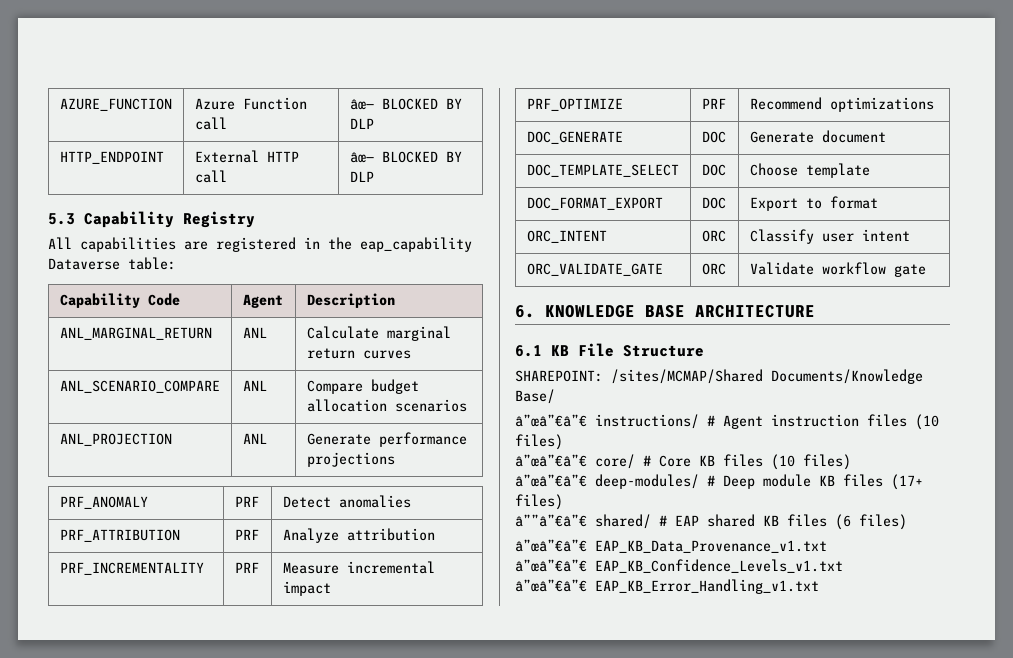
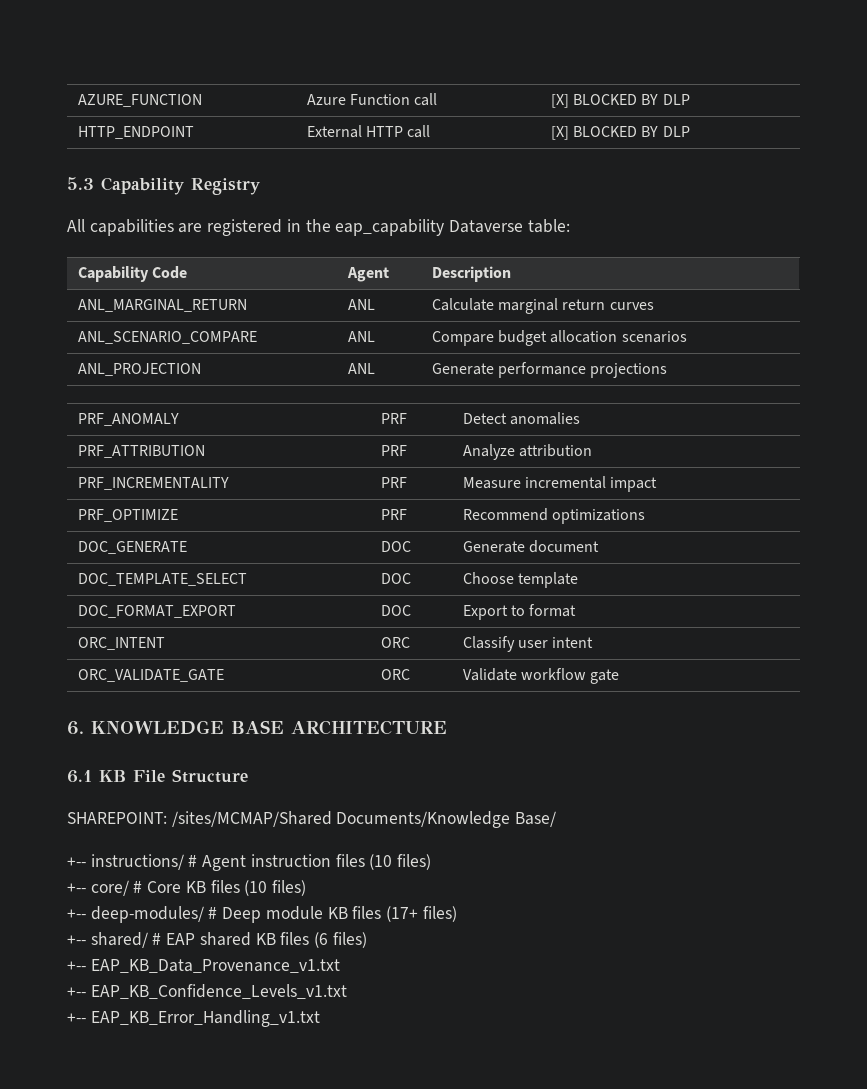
[349,99,374,110] âœ— -> [550,94,569,108] [X]
[349,152,374,163] âœ— -> [550,126,569,140] [X]
[515,414,587,427] â”œâ”€â”€ -> [67,857,86,867] +--
[515,454,587,467] â”œâ”€â”€ -> [67,883,86,893] +--
[515,474,587,487] â”œâ”€â”€ -> [67,909,86,919] +--
[515,514,587,527] â””â”€â”€ -> [67,935,86,945] +--
[515,539,587,552] â”œâ”€â”€ -> [67,961,86,971] +--
[515,559,587,572] â”œâ”€â”€ -> [67,987,86,997] +--
[515,579,587,592] â”œâ”€â”€ -> [67,1013,86,1023] +--

